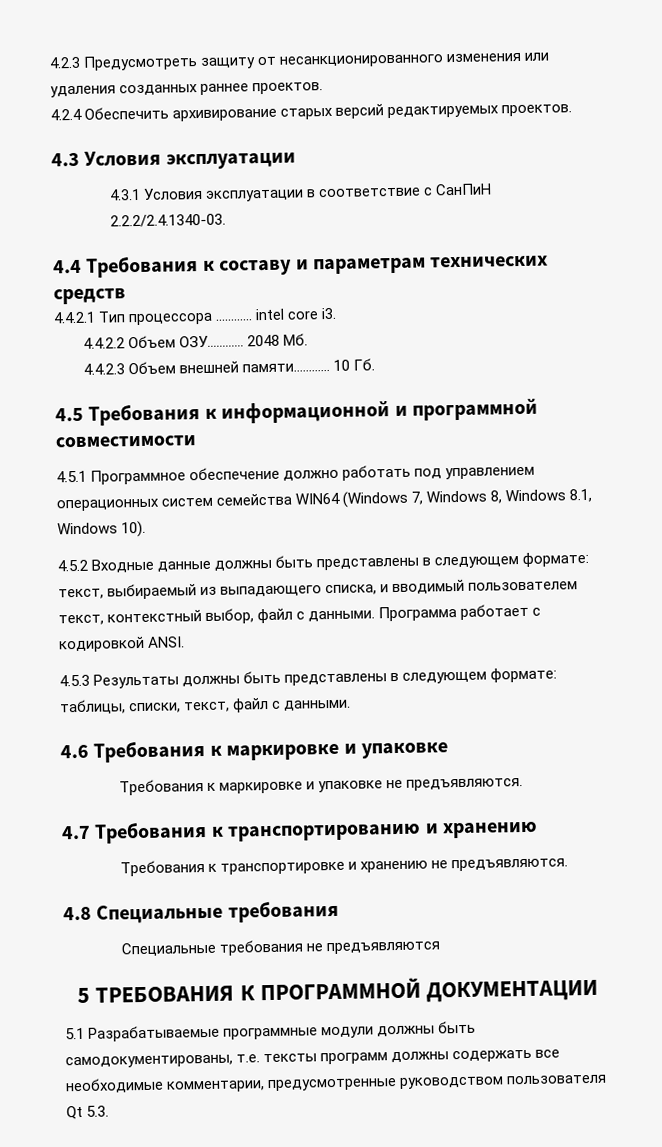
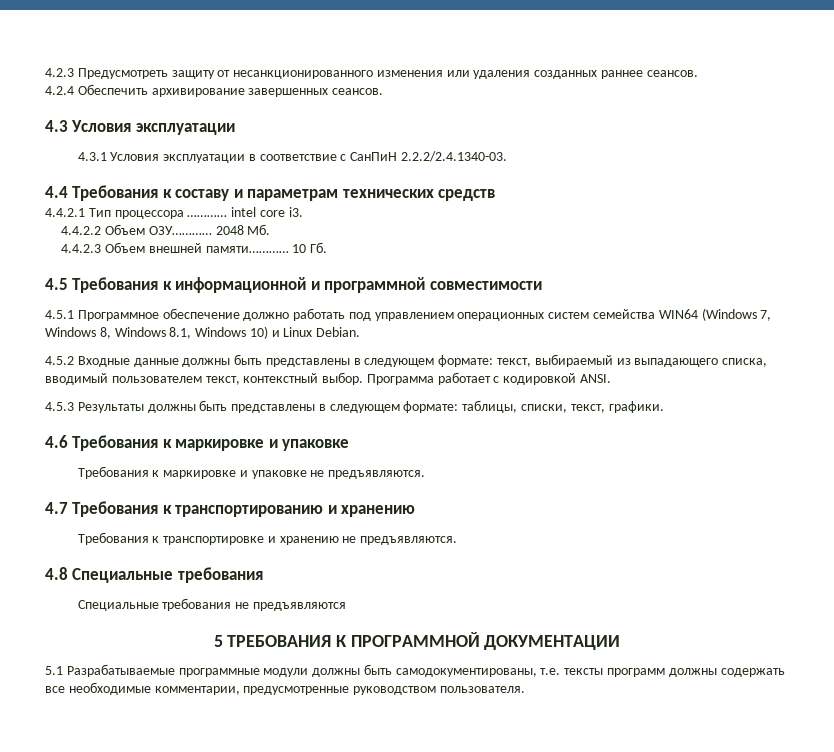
[252,82,324,95] проектов. -> [646,70,698,77] сеансов.
[280,103,573,120] старых версий редактируемых проектов. -> [248,88,384,97] завершенных сеансов.
[121,520,147,538] 10). -> [249,326,361,339] 10) и Linux Debian.
[380,584,390,593] и -> (768, 362) none
[205,607,376,624] выбор, файл с данными. -> [322,372,364,385] выбор.
[232,696,352,713] файл с данными. -> [608,401,664,413] графики.
[506,1074,608,1085] [66,1105,110,1120] пользователя Qt 5.3. -> [439,686,525,693] пользователя.

